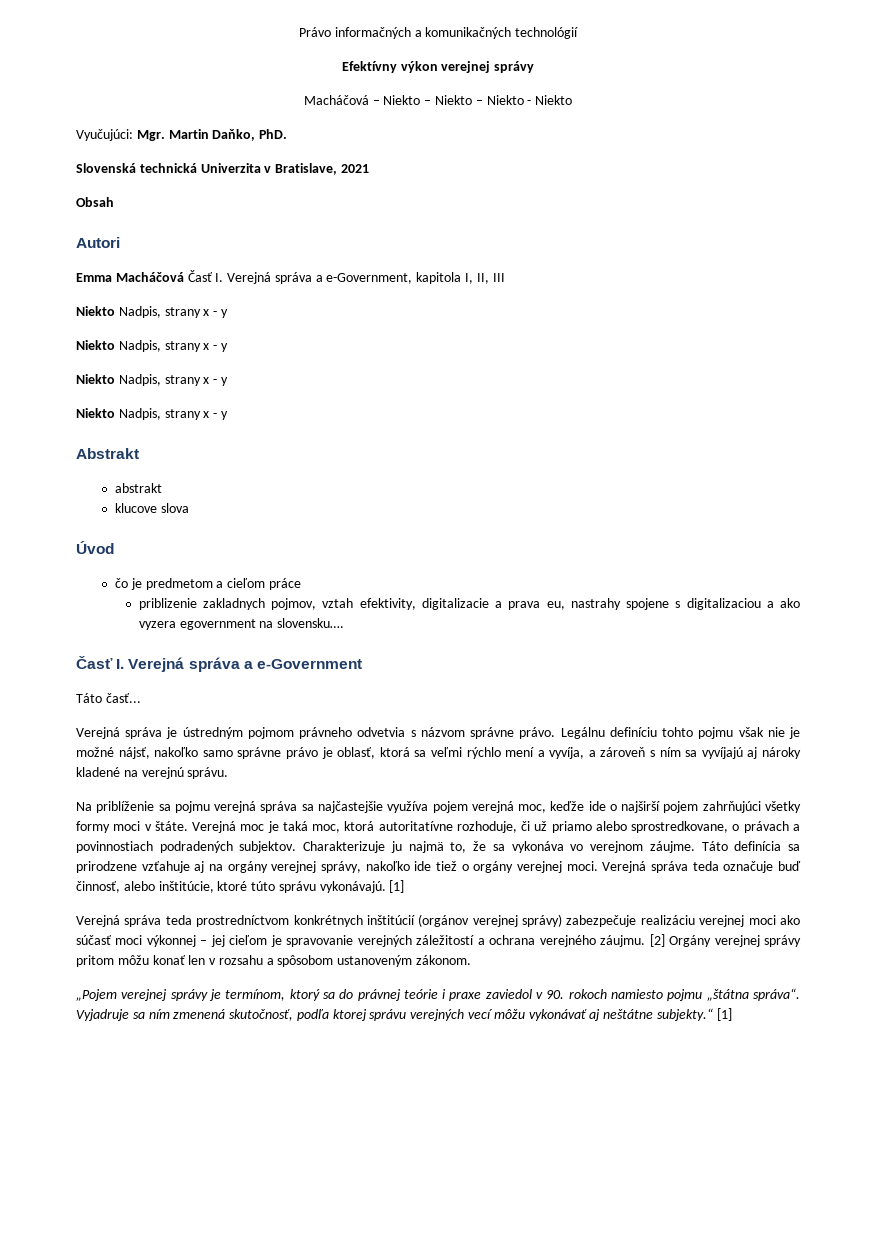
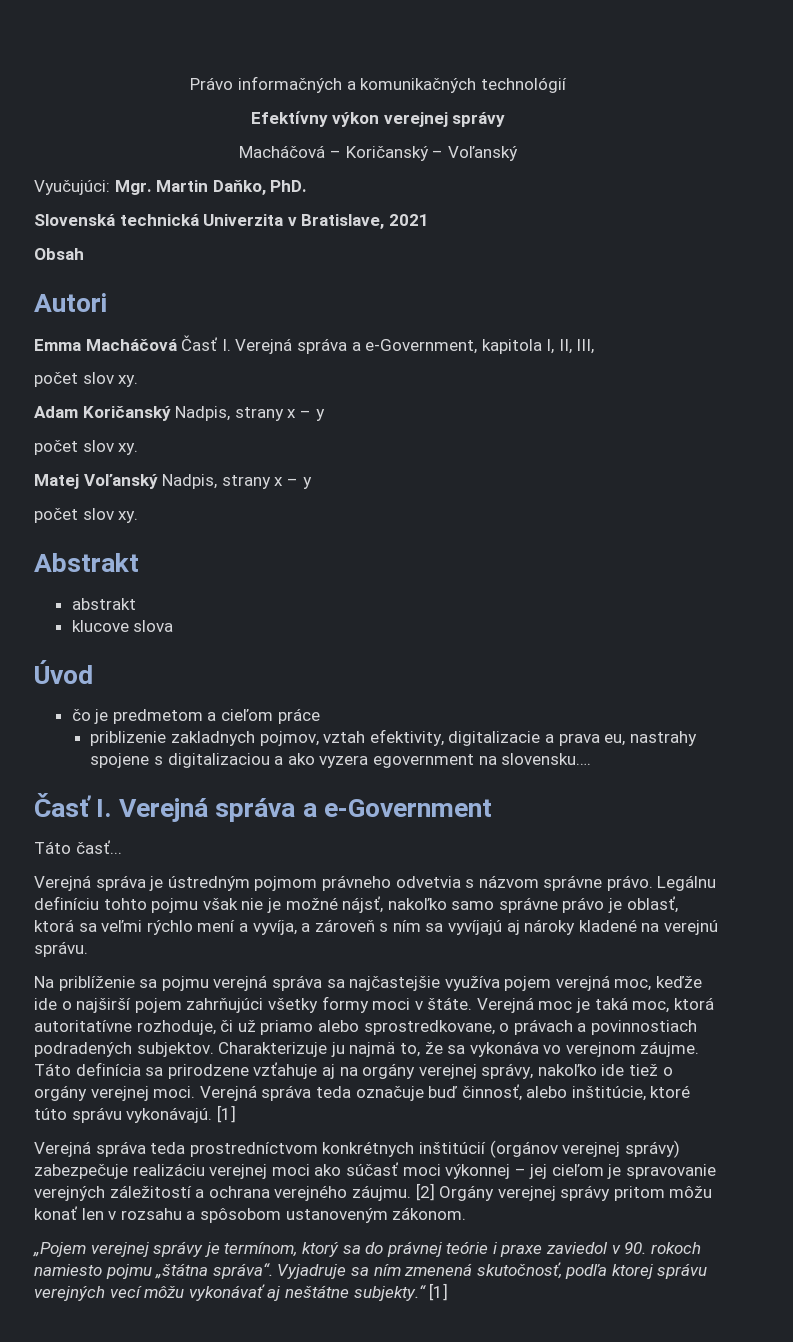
[383,95,573,105] Niekto – Niekto – Niekto - Niekto -> [345,146,518,161] Koričanský – Voľanský
[492,273,505,282] [76,306,228,318] [76,340,228,352] [76,374,228,386] [76,408,228,420] III // Niekto Nadpis, strany x - y // Niekto Nadpis, strany x - y // Niekto Nadpis, strany x - y // Niekto Nadpis, strany x - y -> [576,339,595,354] [34,372,139,387] [34,405,325,421] [34,440,139,455] [34,474,312,489] [34,508,139,523] III, // počet slov xy. // Adam Koričanský Nadpis, strany x – y // počet slov xy. // Matej Voľanský Nadpis, strany x – y // počet slov xy.

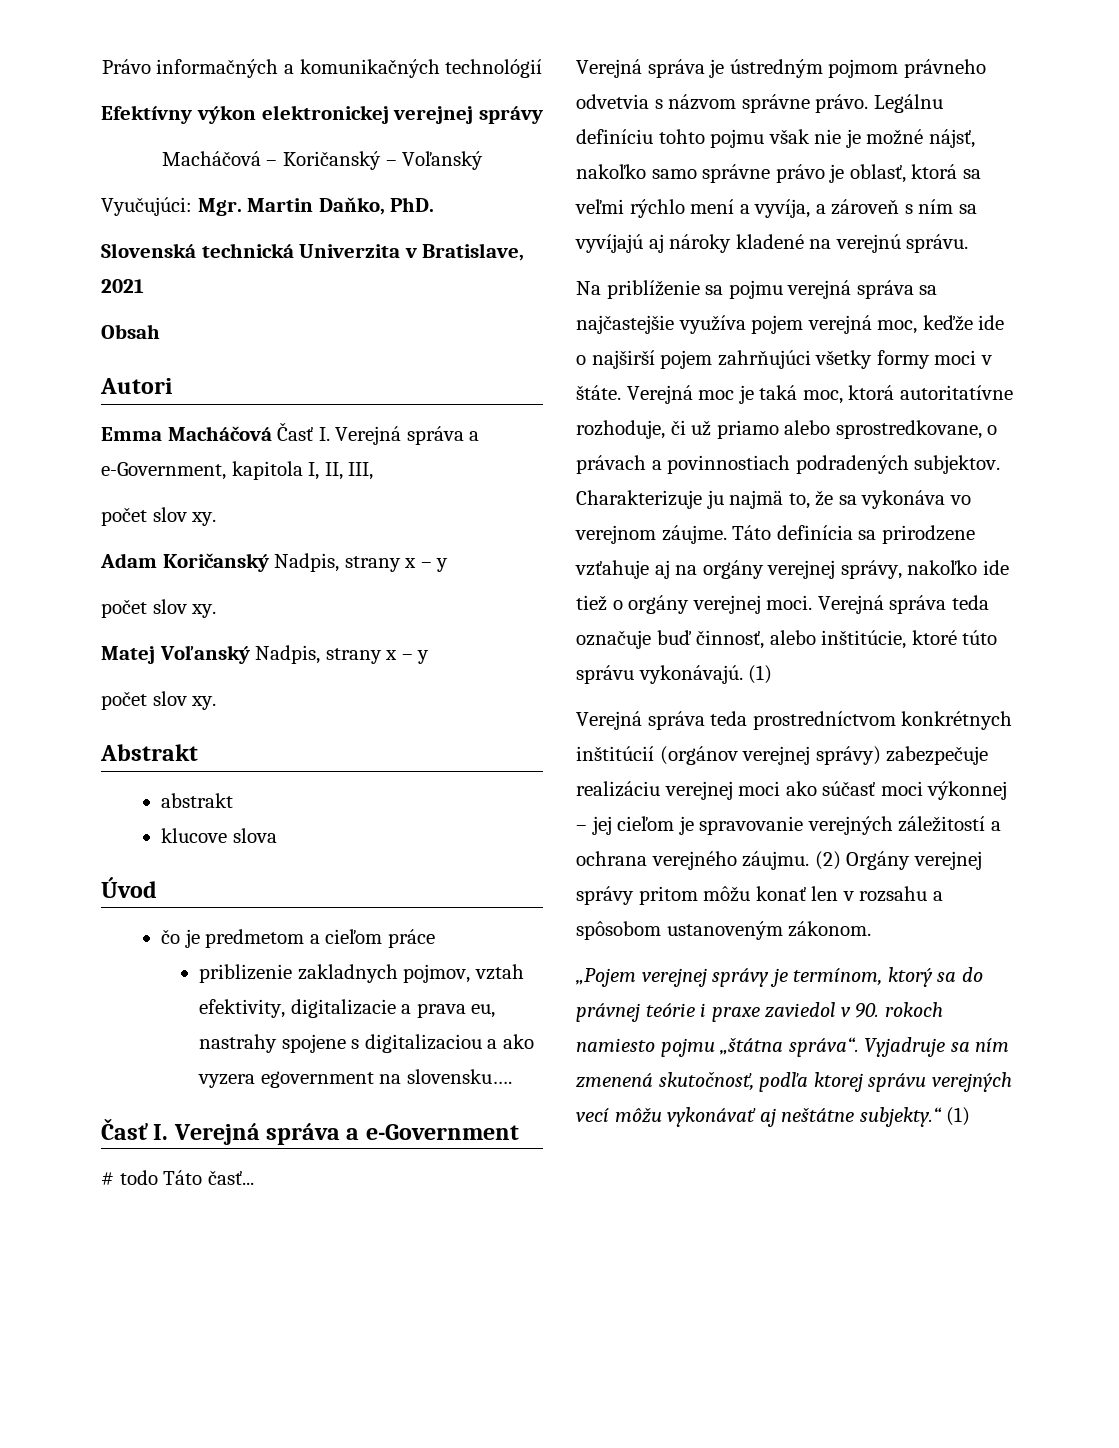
(380, 119) none -> [261,105,389,124] elektronickej
(492, 808) none -> [101,1170,158,1185] # todo
[216,1105,236,1123] [1] -> [748,665,773,684] (1)
[415,1183,435,1201] [2] -> [814,851,841,870] (2)
[429,1283,449,1301] [1] -> [946,1107,971,1126] (1)

